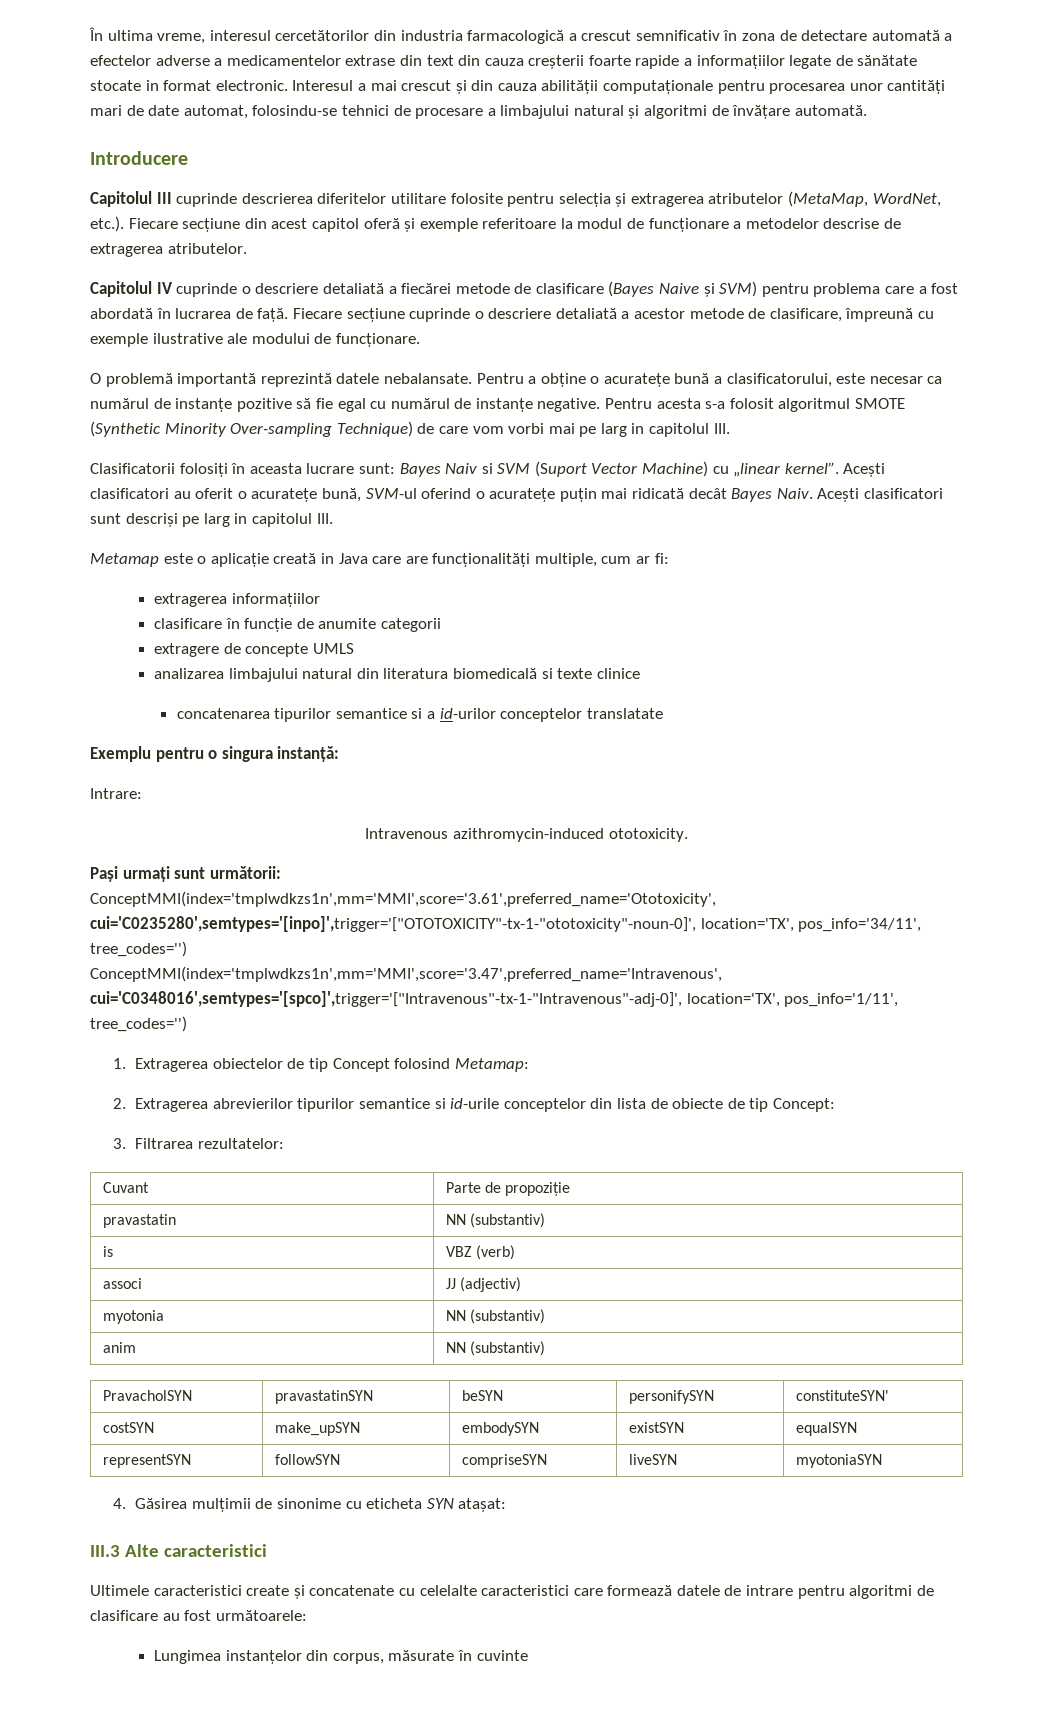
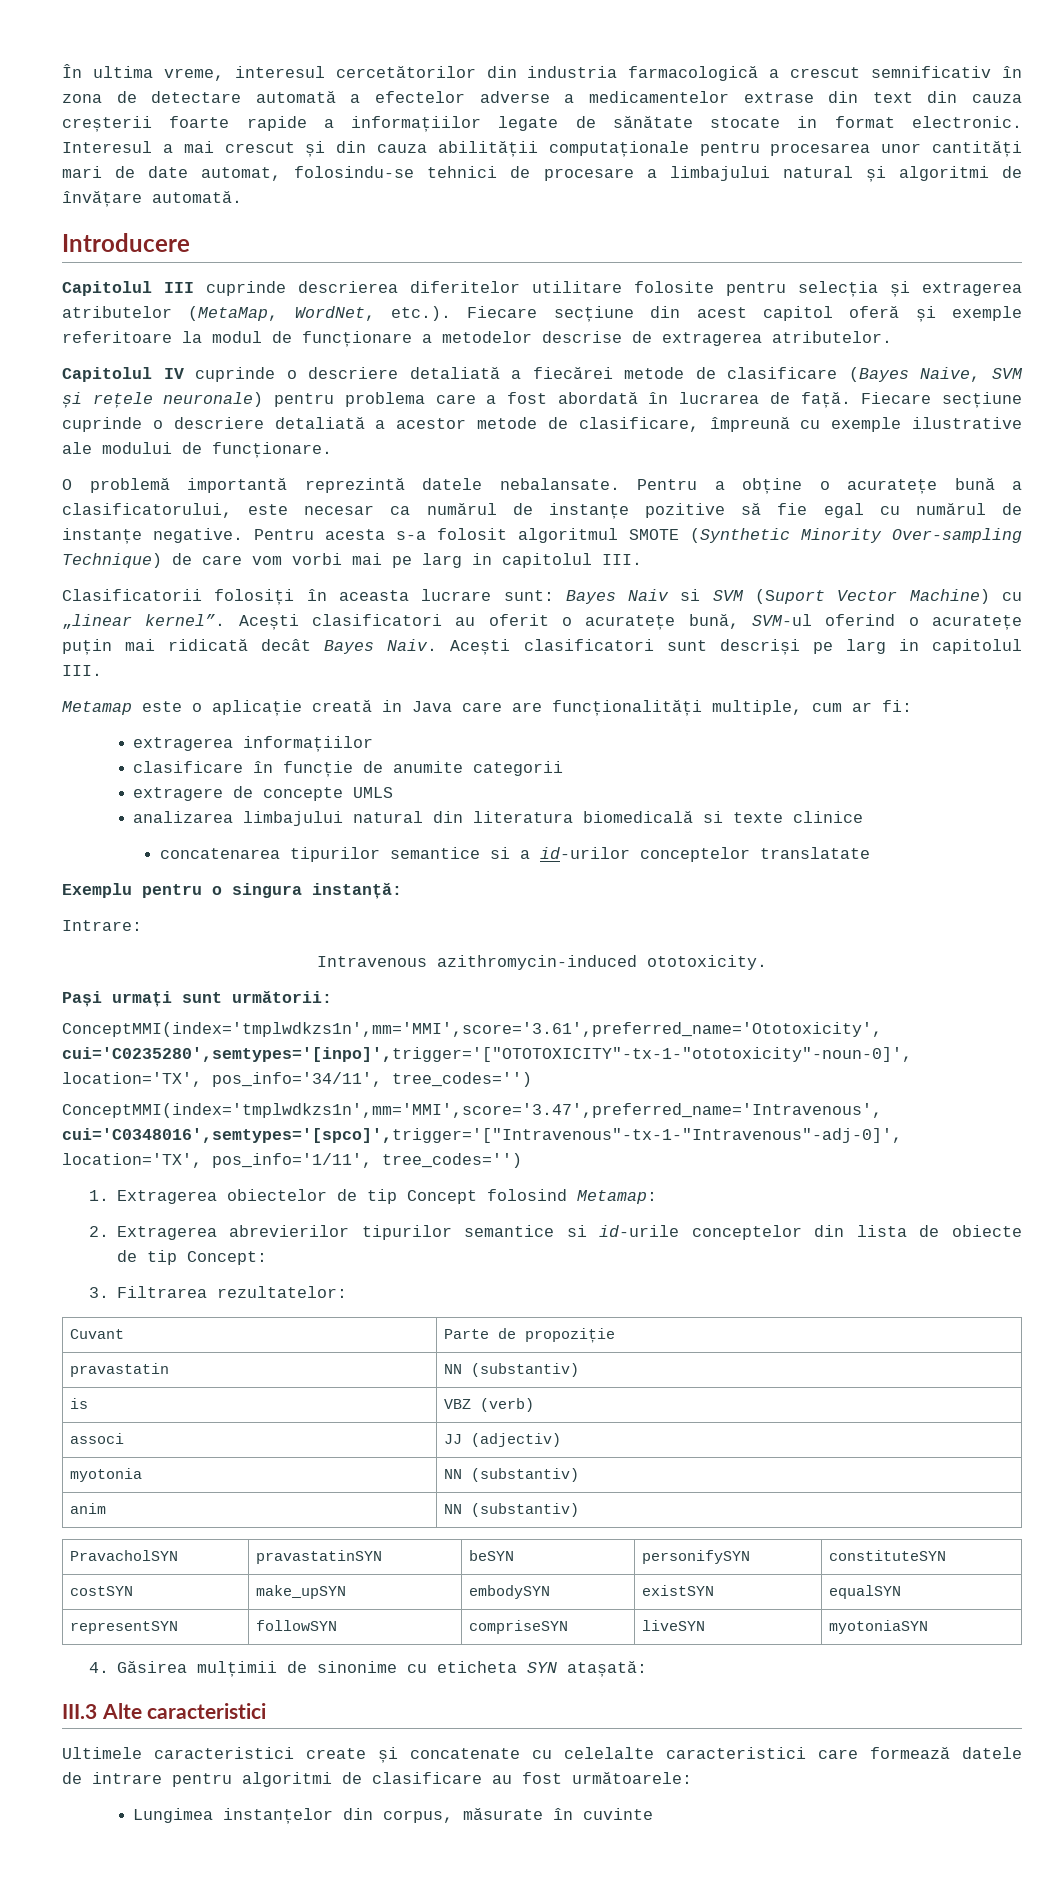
[659,281,758,297] Naive și SVM) -> [920,367,1024,382] [62,392,264,408] Naive, SVM și rețele neuronale)
[795,1390,889,1401] constituteSYN' -> [828,1550,946,1561] constituteSYN
[458,1498,507,1512] atașat: -> [566,1661,647,1677] atașată:

